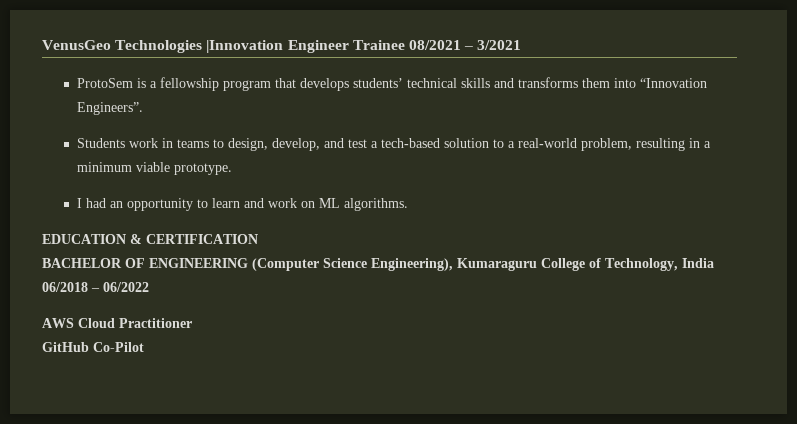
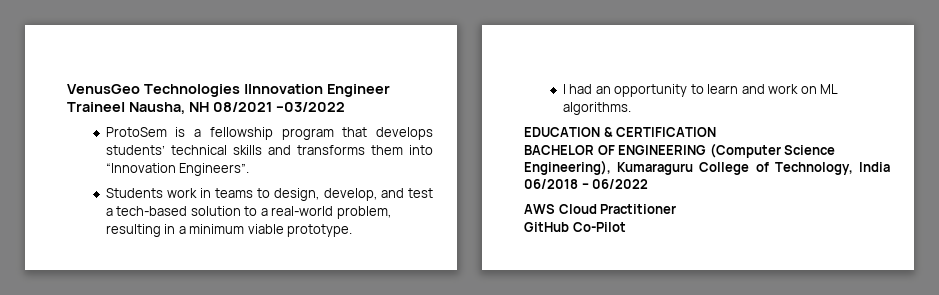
[352,40,522,50] Trainee 08/2021 – 3/2021 -> [67,102,345,114] Trainee| Nausha, NH 08/2021 –03/2022

